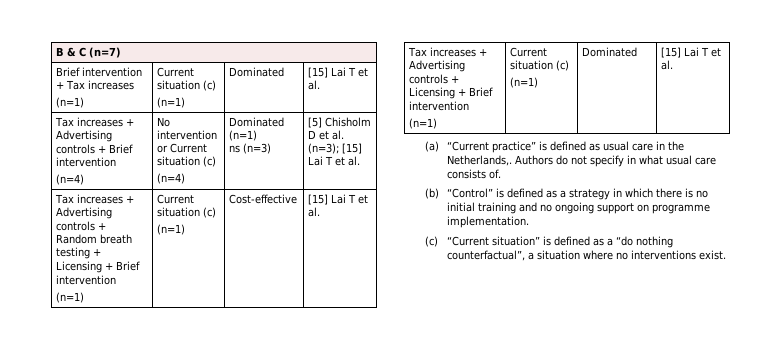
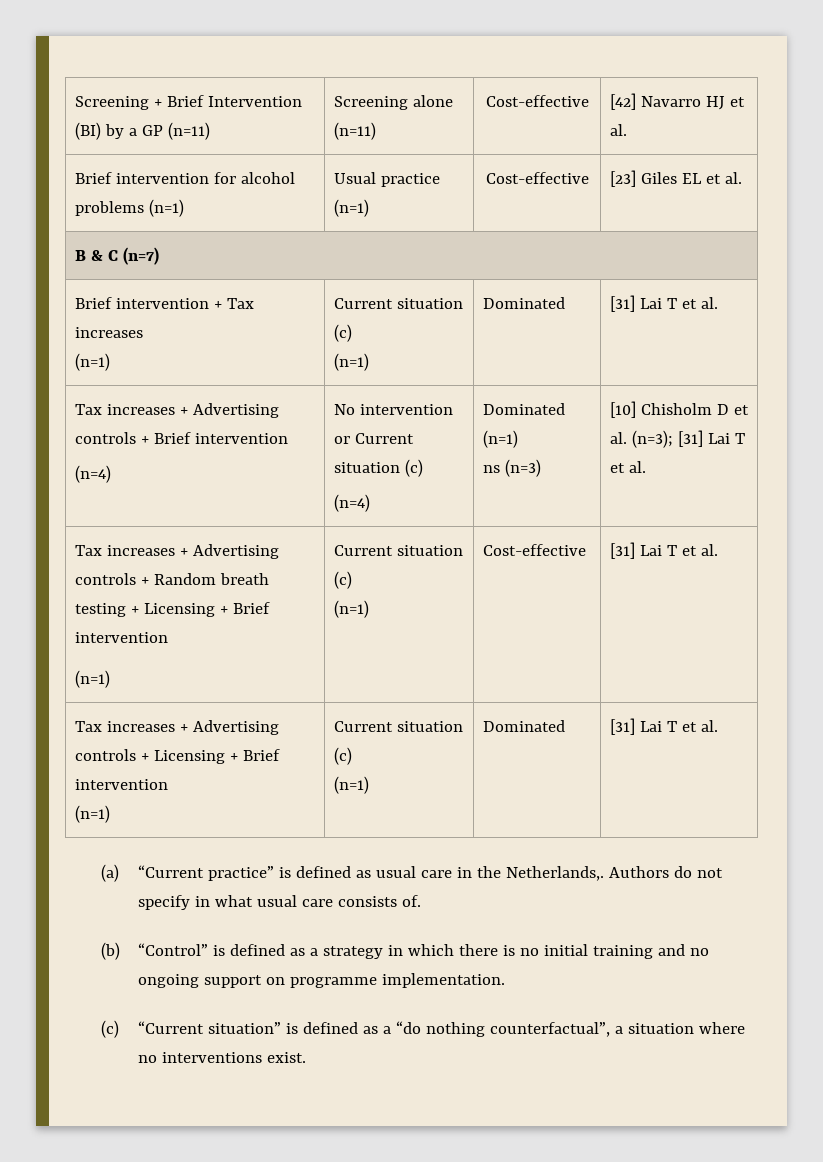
(56, 51) none -> [74,95,302,110] [74,122,210,140] [333,95,453,110] [333,122,376,140] [485,95,589,107] [609,93,745,110] [609,124,627,136] [74,172,295,184] [74,199,184,217] [333,172,440,187] [333,199,369,217] [485,172,589,184] [609,170,742,187] Screening + Brief Intervention (BI) by a GP (n=11) | Screening alone (n=11) | Cost-effective | [42] Navarro HJ et al. // Brief intervention for alcohol problems (n=1) | Usual practice (n=1) | Cost-effective | [23] Giles EL et al. //
[308,67,329,78] [15] -> [609,295,635,312] [31]
[308,117,323,128] [5] -> [609,401,636,418] [10]
[342,143,363,154] [15] -> [677,430,703,447] [31]
[308,194,329,205] [15] -> [609,542,635,559] [31]
[661,47,682,58] [15] -> [609,718,635,735] [31]

